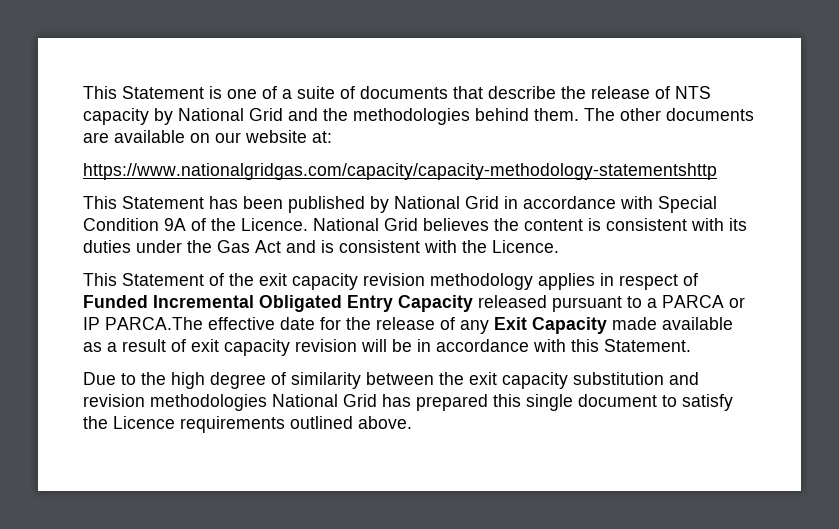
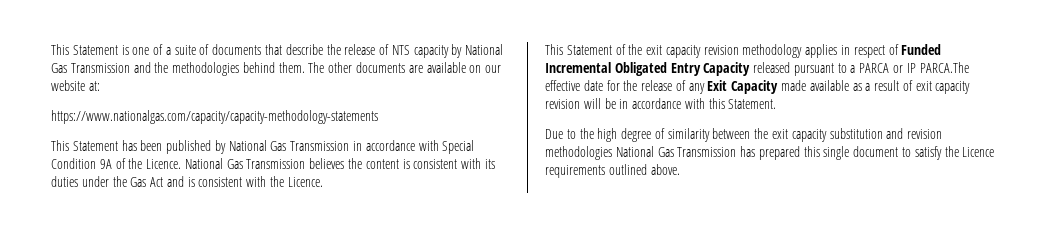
[249,108,283,121] Grid -> [51,63,130,73] Gas Transmission
[83,163,717,180] https://www.nationalgridgas.com/capacity/capacity-methodology-statementshttp -> [51,110,378,124] https://www.nationalgas.com/capacity/capacity-methodology-statements
[465,196,499,209] Grid -> [270,141,350,151] Gas Transmission
[384,218,418,231] Grid -> [226,159,306,169] Gas Transmission
[343,394,377,407] Grid -> [657,147,737,157] Gas Transmission

